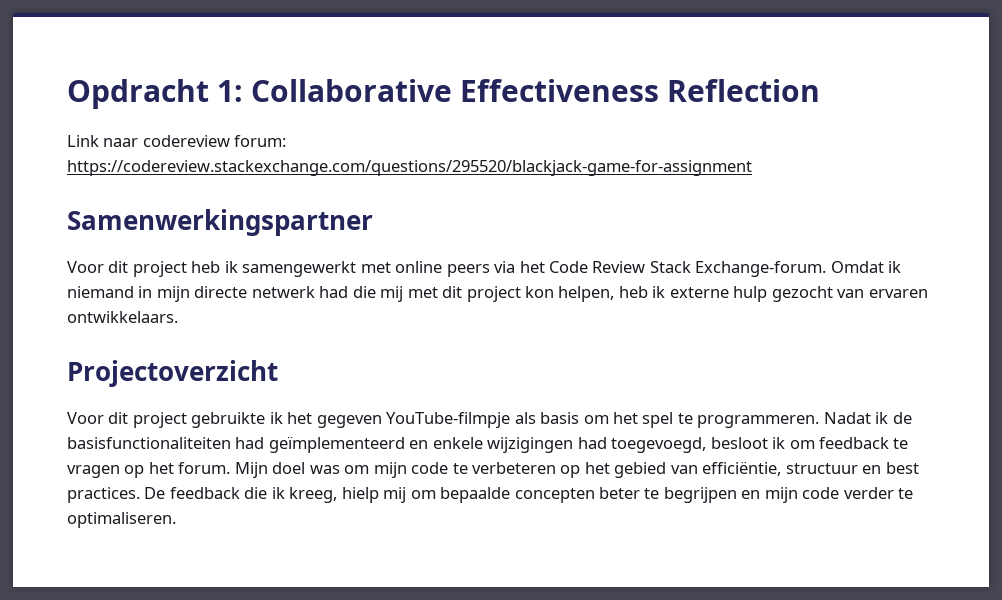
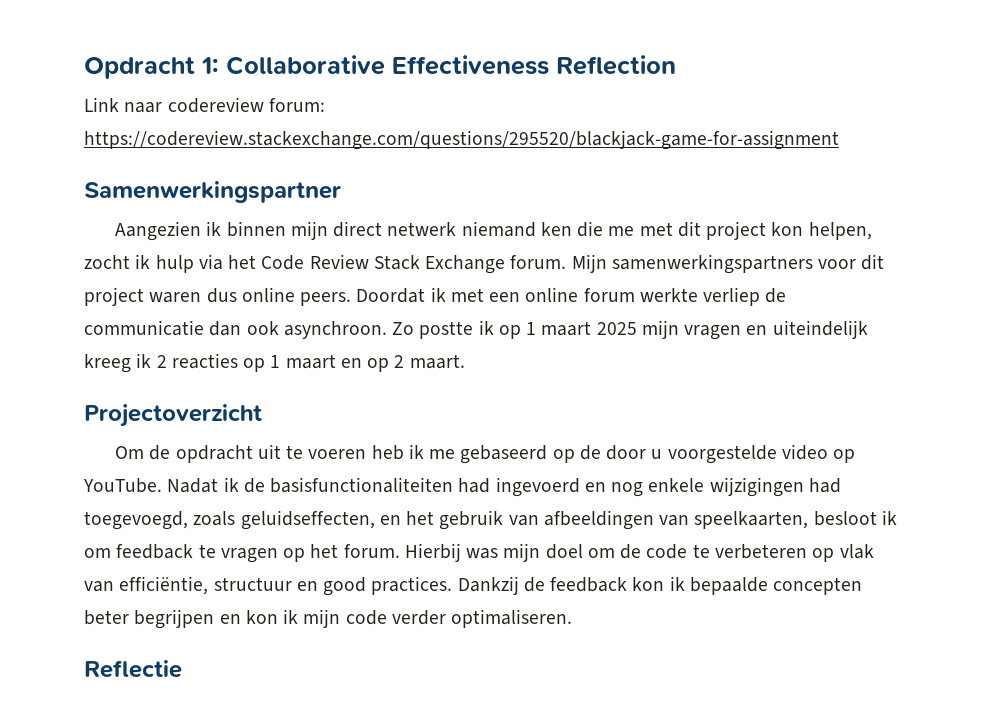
[67,261,490,277] Voor dit project heb ik samengewerkt met online peers -> [114,221,872,241] [84,254,194,273] Aangezien ik binnen mijn direct netwerk niemand ken die me met dit project kon helpen, zocht ik hulp
[695,261,902,277] [67,286,928,302] [67,311,178,323] [67,360,278,387] [67,412,820,428] Exchange-forum. Omdat ik niemand in mijn directe netwerk had die mij met dit project kon helpen, heb ik externe hulp gezocht van ervaren ontwikkelaars. // Projectoverzicht // Voor dit project gebruikte ik het gegeven YouTube-filmpje als basis om het spel te programmeren. -> [425,254,885,274] [84,287,787,306] [84,320,868,340] [84,353,465,373] [84,404,262,427] [114,444,856,464] [83,478,162,493] Exchange forum. Mijn samenwerkingspartners voor dit project waren dus online peers. Doordat ik met een online forum werkte verliep de communicatie dan ook asynchroon. Zo postte ik op 1 maart 2025 mijn vragen en uiteindelijk kreeg ik 2 reacties op 1 maart en op 2 maart. // Projectoverzicht // Om de opdracht uit te voeren heb ik me gebaseerd op de door u voorgestelde video op YouTube.
[268,436,429,453] geïmplementeerd en -> [495,477,644,497] ingevoerd en nog
(707, 445) none -> [193,510,809,530] zoals geluidseffecten, en het gebruik van afbeeldingen van speelkaarten,
[234,462,407,478] Mijn doel was om mijn -> [404,543,642,562] Hierbij was mijn doel om de
[584,462,667,478] het gebied -> [839,544,874,559] vlak
[885,462,919,474] [67,487,436,503] best practices. De feedback die ik kreeg, hielp mij om -> [323,576,685,596] good practices. Dankzij de feedback kon ik
[644,488,660,499] te -> (129, 617) none
(761, 494) none -> [245,609,299,624] kon ik
[898,488,914,499] te -> (446, 617) none
(176, 520) none -> [84,660,182,678] // Reflectie

